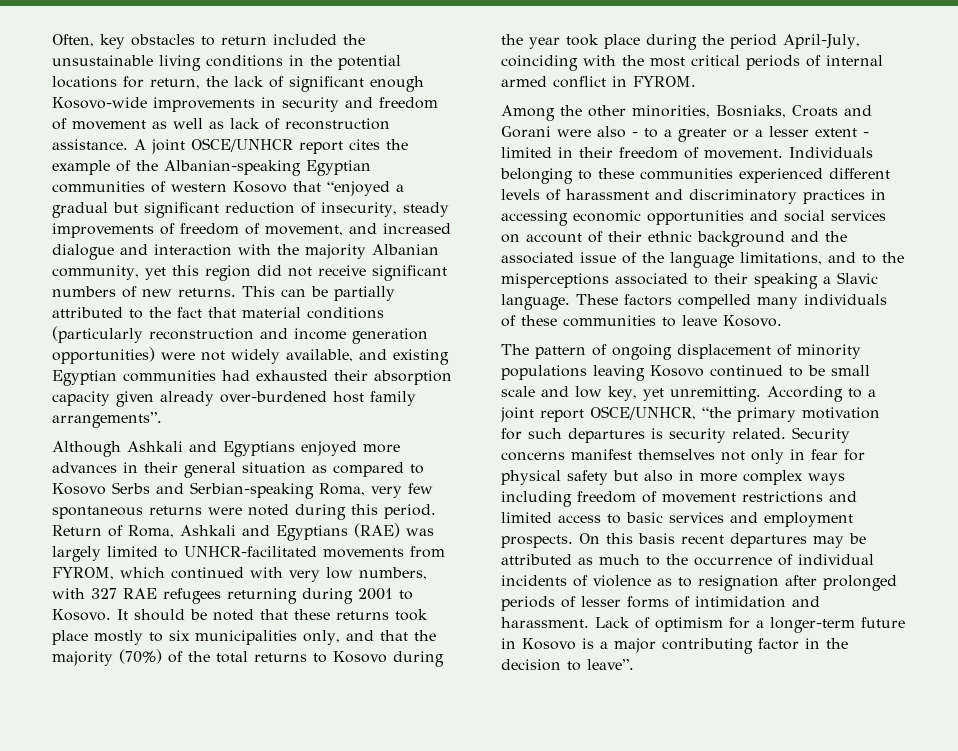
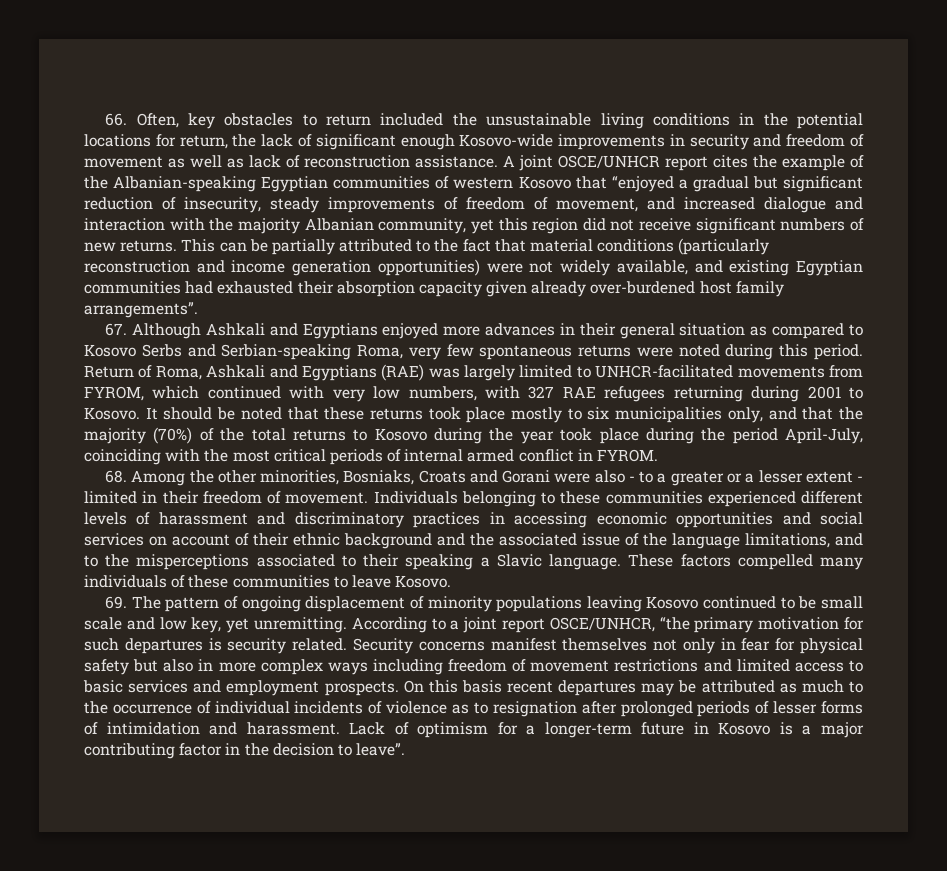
(52, 40) none -> [105,113,128,126] 66.
(162, 420) none -> [105,323,128,336] 67.
(696, 81) none -> [105,470,128,483] 68.
(782, 321) none -> [105,596,128,609] 69.

